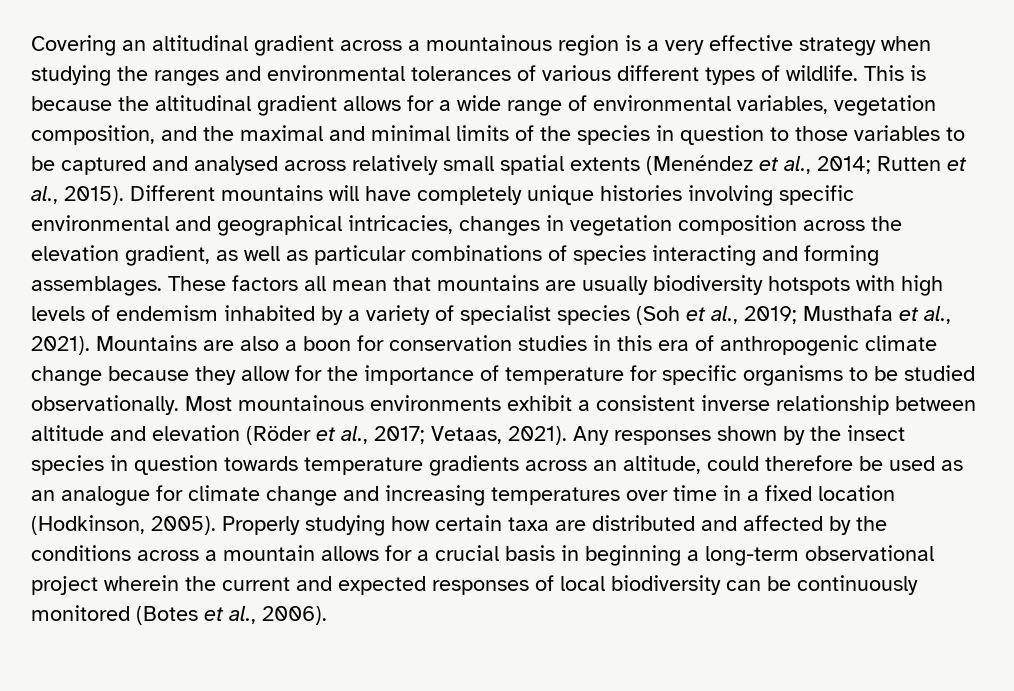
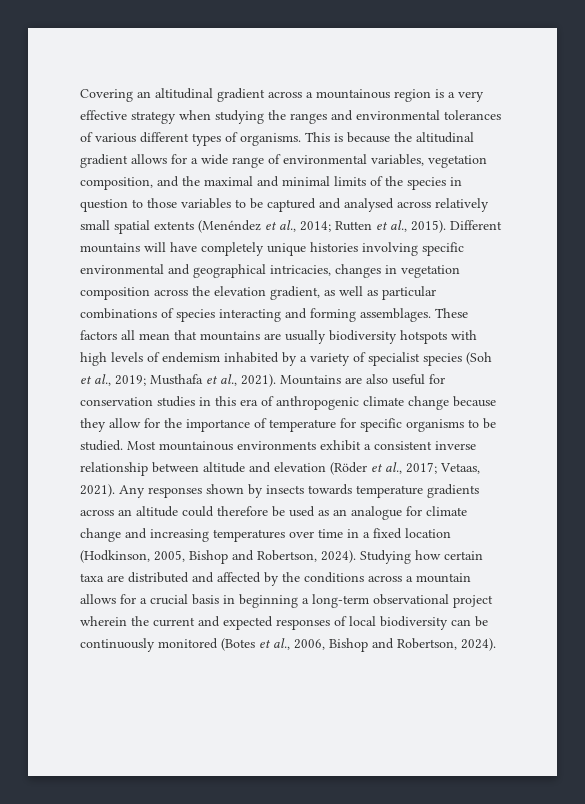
[786,65,858,81] wildlife. -> [240,133,301,146] organisms.
[285,336,351,351] a boon -> [392,374,425,385] useful
[904,365,975,381] [31,395,179,415] studied observationally. -> [80,440,123,451] studied.
[810,425,905,441] [31,455,218,475] the insect species in question -> [266,485,304,494] insects
[623,455,701,474] altitude, -> [136,506,178,517] altitude
[151,515,385,536] 2005). Properly studying -> [154,550,411,564] 2005, Bishop and Robertson, 2024). Studying
[262,606,327,625] 2006). -> [294,638,496,652] 2006, Bishop and Robertson, 2024).

